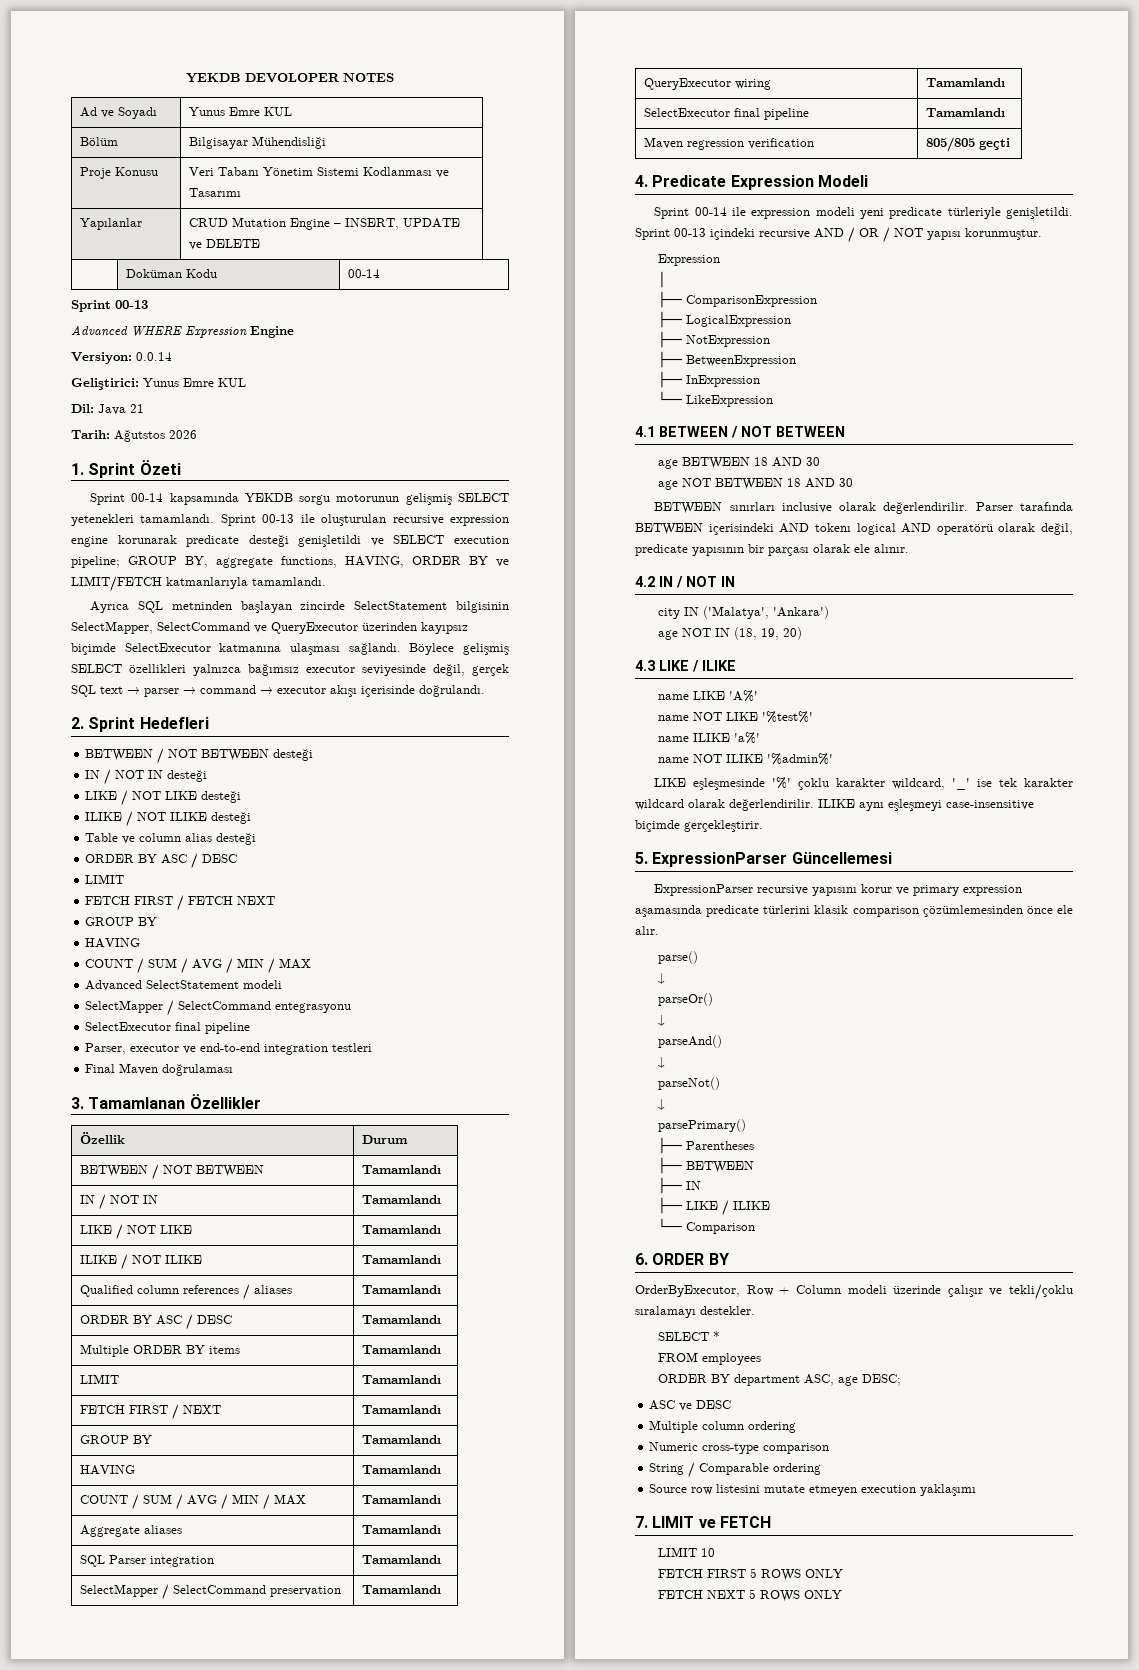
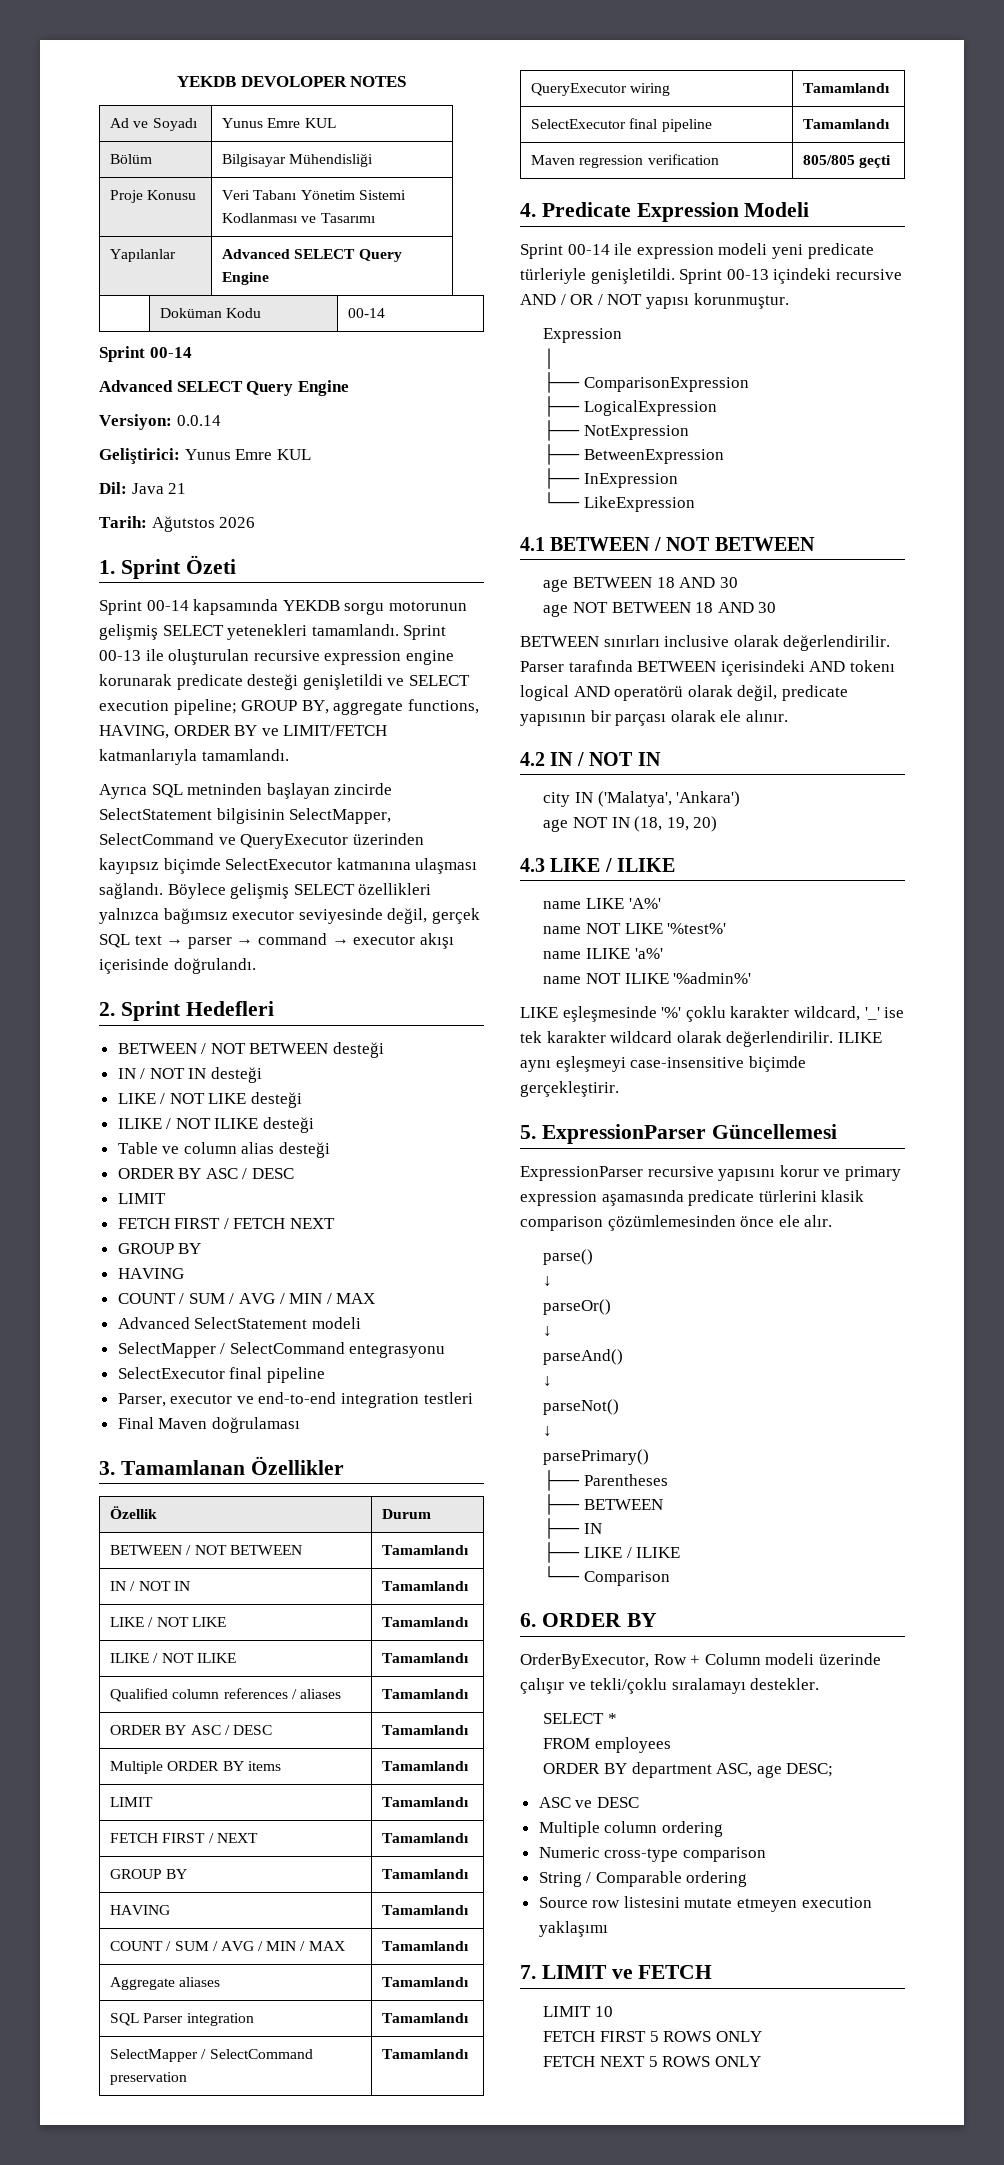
[189,217,461,230] [189,239,261,250] CRUD Mutation Engine – INSERT, UPDATE ve DELETE -> [222,249,402,262] [222,272,270,285] Advanced SELECT Query Engine
[115,300,148,309] [71,325,247,338] 00-13 // Advanced WHERE Expression -> [149,347,192,358] [99,380,294,396] 00-14 // Advanced SELECT Query

